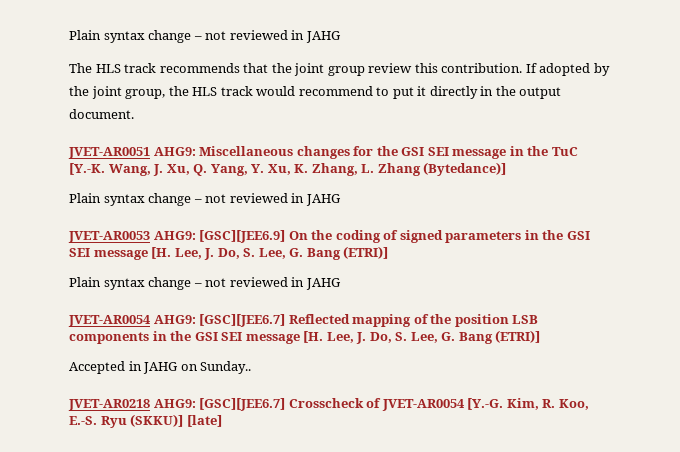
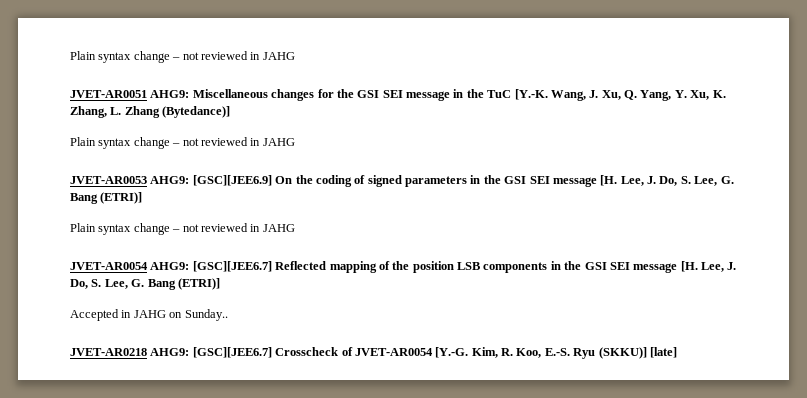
[69,30,341,43] [69,63,610,76] [69,86,562,99] [69,109,134,119] Plain syntax change – not reviewed in JAHG // The HLS track recommends that the joint group review this contribution. If adopted by the joint group, the HLS track would recommend to put it directly in the output document. -> [70,51,295,63] Plain syntax change – not reviewed in JAHG

